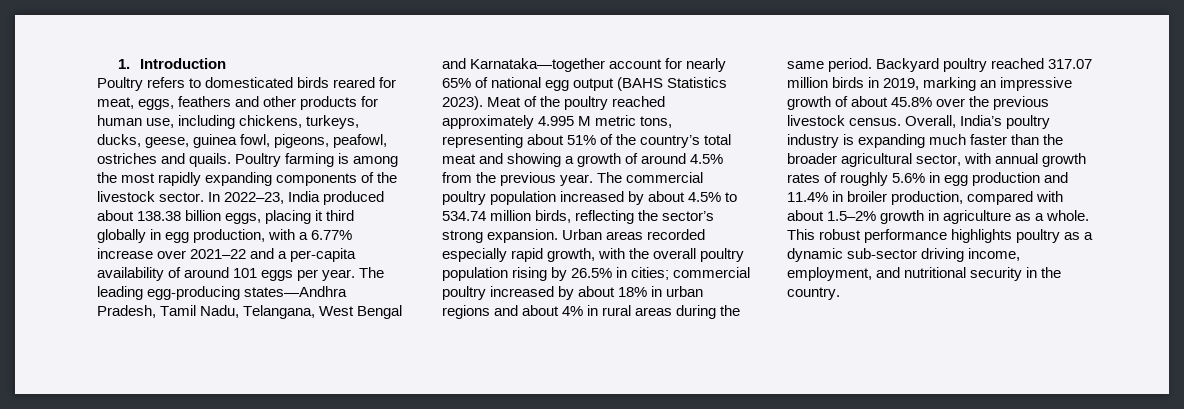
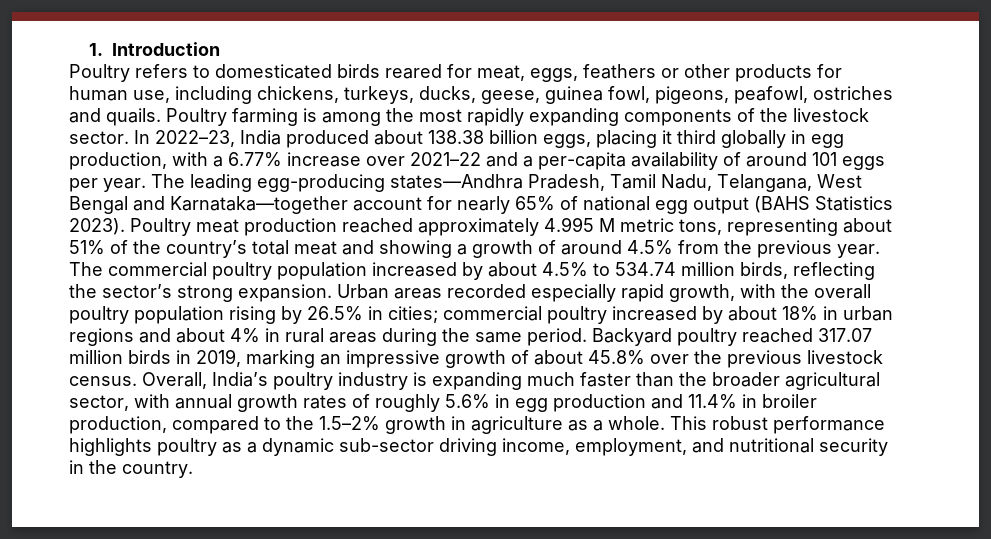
[235,96,260,107] and -> [661,68,679,78] or
[487,96,609,110] Meat of the poultry -> [130,218,337,236] Poultry meat production
[1036,191,1064,202] [787,210,824,221] with about -> [264,416,314,430] to the

